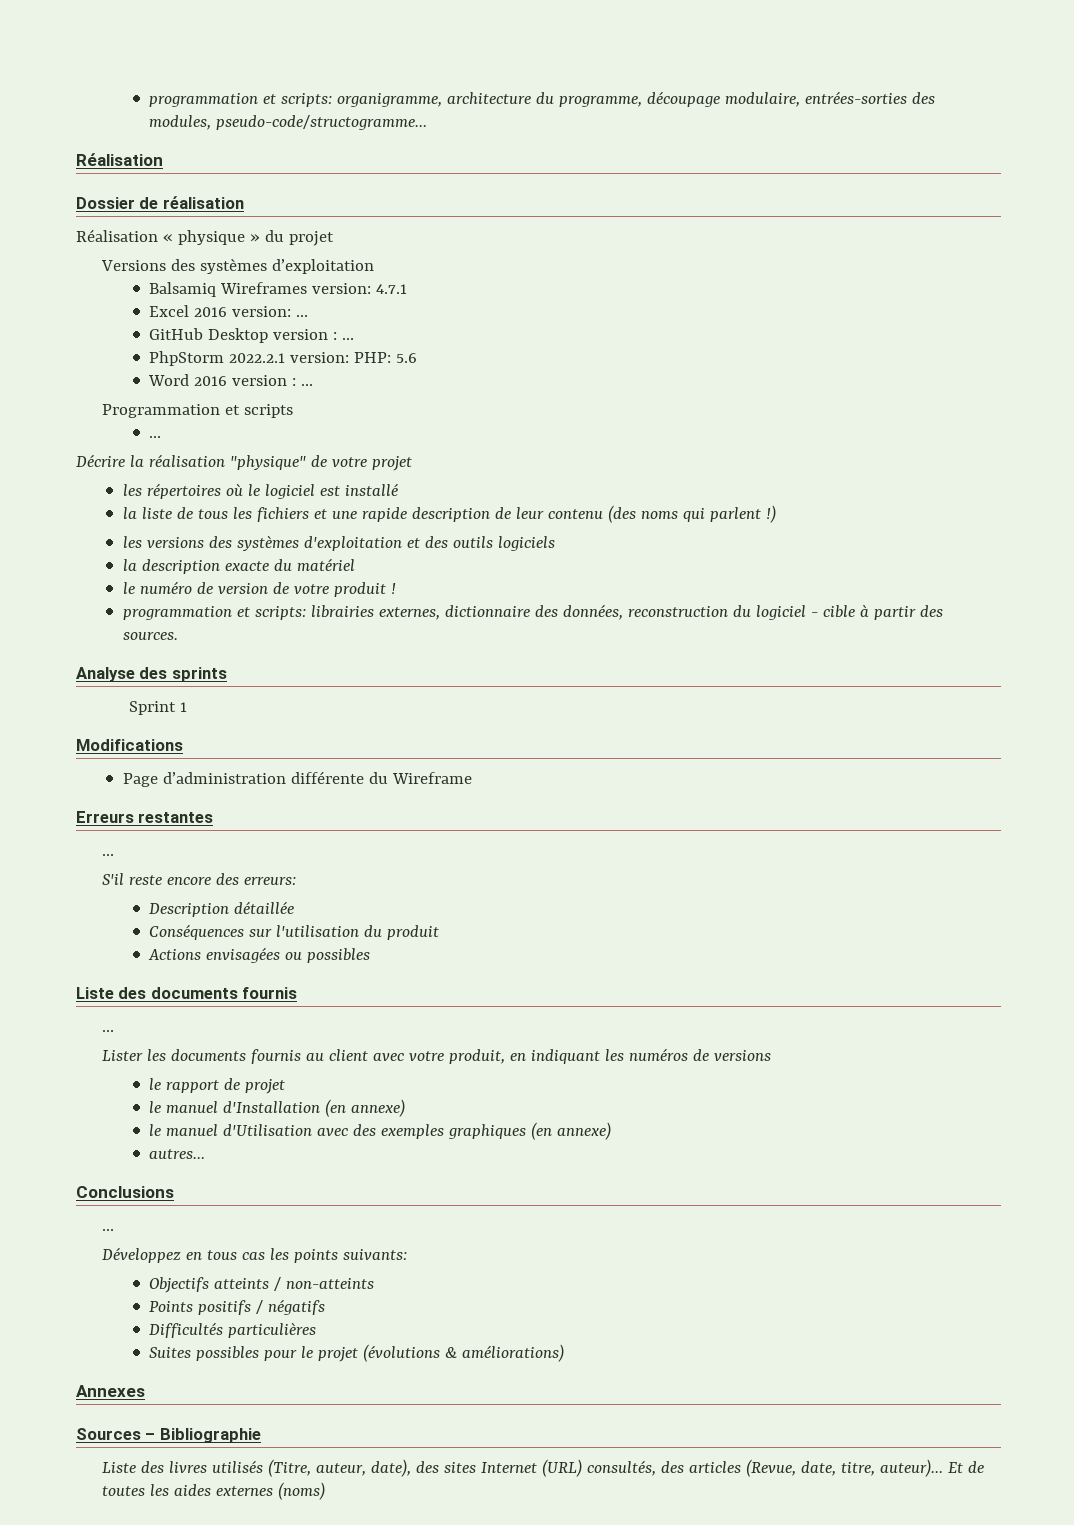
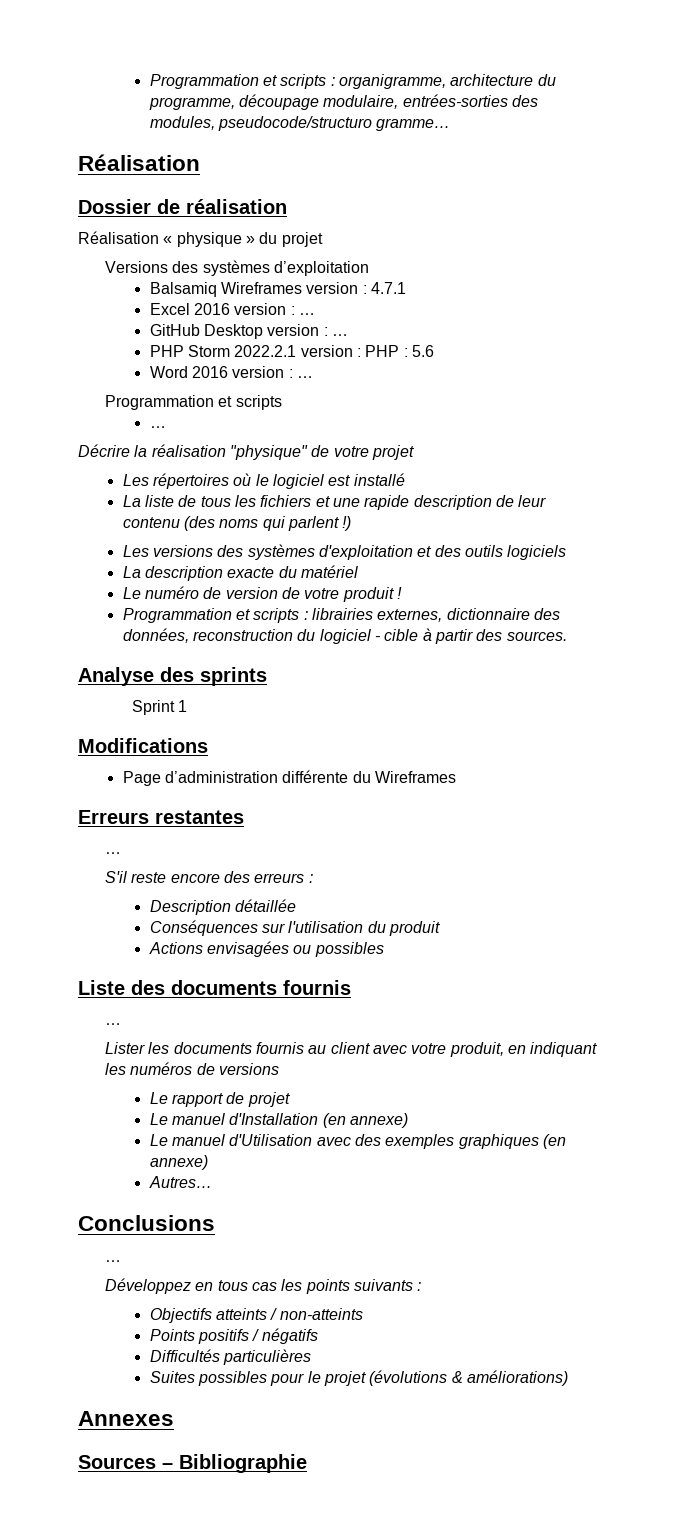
[149,93,333,107] programmation et scripts: -> [149,74,335,89] Programmation et scripts :
[216,115,428,130] pseudo-code/structogramme… -> [218,116,451,131] pseudocode/structuro gramme…
[312,283,372,294] version: -> [306,282,367,294] version :
[232,306,292,317] version: -> [234,303,295,315] version :
[149,351,392,366] PhpStorm 2022.2.1 version: PHP: -> [149,345,408,357] PHP Storm 2022.2.1 version : PHP :
[122,484,142,496] les -> [122,474,149,486] Les
[122,507,137,519] la -> [122,495,141,507] La
[122,536,142,548] les -> [122,545,149,557] Les
[122,559,137,571] la -> [122,566,141,578] La
[122,582,135,594] le -> [122,587,141,599] Le
[122,606,306,620] programmation et scripts: -> [122,608,308,623] Programmation et scripts :
[391,772,472,784] Wireframe -> [374,771,456,783] Wireframes
[244,877,297,885] erreurs: -> [254,873,313,883] erreurs :
[149,1078,162,1090] le -> [149,1092,168,1104] Le
[149,1101,162,1113] le -> [149,1113,168,1125] Le
[149,1124,162,1136] le -> [149,1134,168,1146] Le
[149,1149,206,1159] autres… -> [148,1176,212,1188] Autres…
[343,1249,408,1260] suivants: -> [353,1279,422,1291] suivants :
[102,1459,985,1477] [102,1482,326,1500] // Liste des livres utilisés (Titre, auteur, date), des sites Internet (URL) consultés, des articles (Revue, date, titre, auteur)… Et de toutes les aides externes (noms) -> (307, 1463) none

